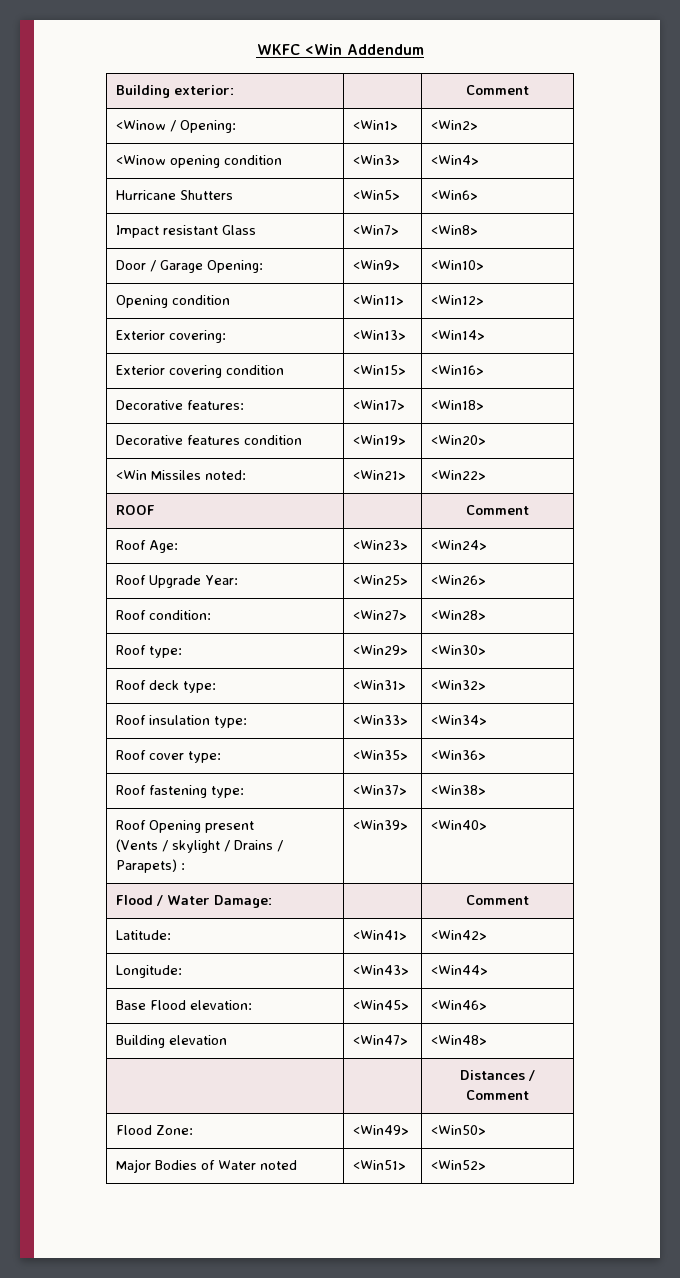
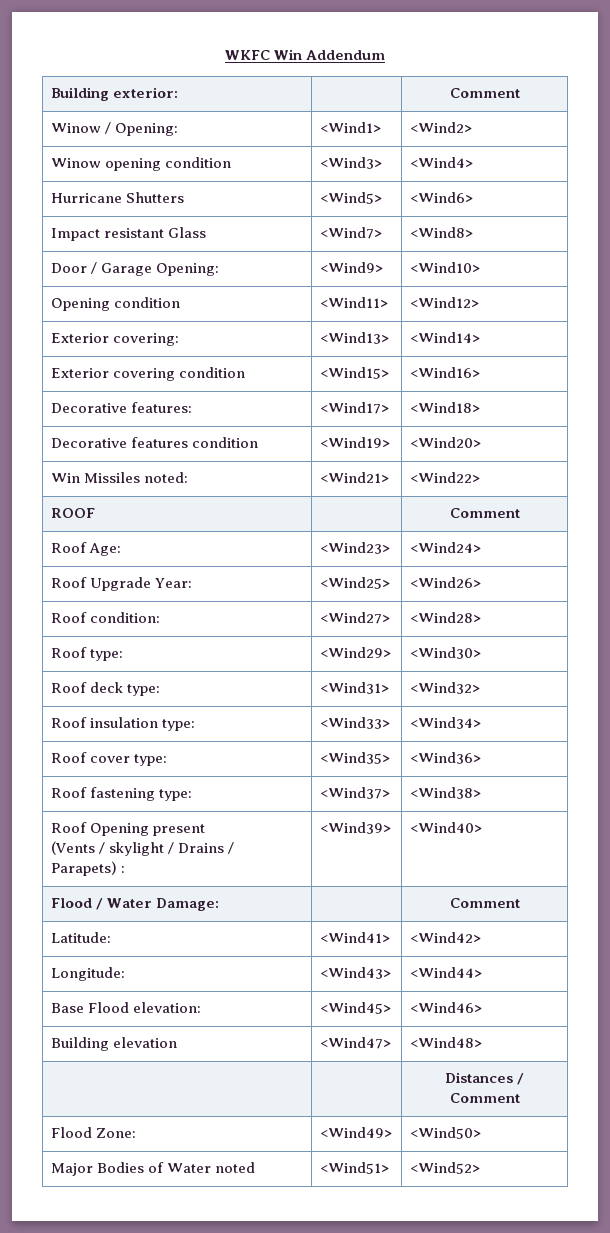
[304,44,342,55] <Win -> [274,49,302,60] Win
[116,120,167,130] <Winow -> [50,123,101,133] Winow
[353,120,399,130] [431,120,479,130] [116,155,167,165] <Win1> | <Win2> // <Winow -> [319,122,381,133] [409,122,472,133] [50,158,101,168] <Wind1> | <Wind2> // Winow
[353,155,401,165] [431,155,480,165] <Win3> | <Win4> -> [319,157,382,169] [409,157,473,168] <Wind3> | <Wind4>
[353,190,401,200] [431,190,479,200] <Win5> | <Win6> -> [319,192,382,204] [409,192,473,203] <Wind5> | <Wind6>
[353,225,400,235] [431,225,479,235] <Win7> | <Win8> -> [319,227,382,239] [409,227,473,238] <Wind7> | <Wind8>
[353,260,401,270] [431,260,485,270] <Win9> | <Win10> -> [319,262,383,273] [409,262,480,273] <Wind9> | <Wind10>
[353,295,405,305] [431,295,485,305] <Win11> | <Win12> -> [319,297,388,308] [409,297,479,308] <Wind11> | <Wind12>
[353,330,407,340] [431,330,486,340] <Win13> | <Win14> -> [319,332,389,344] [409,332,480,343] <Wind13> | <Wind14>
[353,365,407,375] [431,365,485,375] <Win15> | <Win16> -> [319,367,389,379] [409,367,480,378] <Wind15> | <Wind16>
[353,400,406,410] [431,400,485,410] <Win17> | <Win18> -> [319,402,389,414] [409,402,480,413] <Wind17> | <Wind18>
[353,435,407,445] [431,435,487,445] [116,470,148,480] <Win19> | <Win20> // <Win -> [319,437,390,448] [409,437,481,448] [50,473,80,483] <Wind19> | <Wind20> // Win
[353,470,407,480] [431,470,487,480] <Win21> | <Win22> -> [319,472,389,483] [409,472,480,483] <Wind21> | <Wind22>
[353,540,409,550] [431,540,488,550] <Win23> | <Win24> -> [319,542,390,554] [409,542,481,553] <Wind23> | <Wind24>
[353,575,409,585] [431,575,487,585] <Win25> | <Win26> -> [319,577,390,589] [409,577,481,588] <Wind25> | <Wind26>
[353,610,408,620] [431,610,487,620] <Win27> | <Win28> -> [319,612,390,624] [409,612,481,623] <Wind27> | <Wind28>
[353,645,409,655] [431,645,487,655] <Win29> | <Win30> -> [319,647,391,658] [409,647,481,659] <Wind29> | <Wind30>
[353,680,407,690] [431,680,487,690] <Win31> | <Win32> -> [319,682,389,694] [409,682,480,694] <Wind31> | <Wind32>
[353,715,409,725] [431,715,488,725] <Win33> | <Win34> -> [319,717,390,729] [409,717,481,729] <Wind33> | <Wind34>
[353,750,409,760] [431,750,487,760] <Win35> | <Win36> -> [319,752,390,764] [409,752,481,764] <Wind35> | <Wind36>
[353,785,408,795] [431,785,487,795] <Win37> | <Win38> -> [319,787,390,799] [409,787,481,799] <Wind37> | <Wind38>
[353,820,409,830] [431,820,488,830] <Win39> | <Win40> -> [319,822,391,834] [409,822,482,833] <Wind39> | <Wind40>
[353,930,408,940] [431,930,488,940] <Win41> | <Win42> -> [319,932,390,943] [409,932,481,943] <Wind41> | <Wind42>
[353,965,410,975] [431,965,489,975] <Win43> | <Win44> -> [319,967,391,979] [409,967,482,978] <Wind43> | <Wind44>
[353,1000,410,1010] [431,1000,488,1010] <Win45> | <Win46> -> [319,1002,391,1014] [409,1002,482,1013] <Wind45> | <Wind46>
[353,1035,409,1045] [431,1035,488,1045] <Win47> | <Win48> -> [319,1037,391,1049] [409,1037,482,1048] <Wind47> | <Wind48>
[353,1125,410,1135] [431,1125,487,1135] <Win49> | <Win50> -> [319,1127,392,1138] [409,1127,481,1139] <Wind49> | <Wind50>
[353,1160,407,1170] [431,1160,487,1170] <Win51> | <Win52> -> [319,1162,389,1174] [409,1162,480,1174] <Wind51> | <Wind52>

